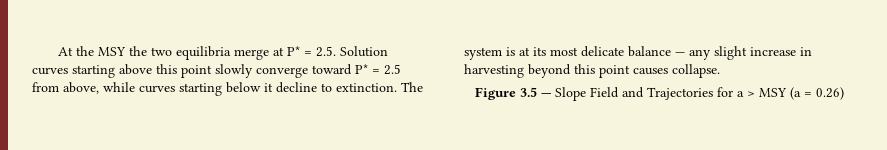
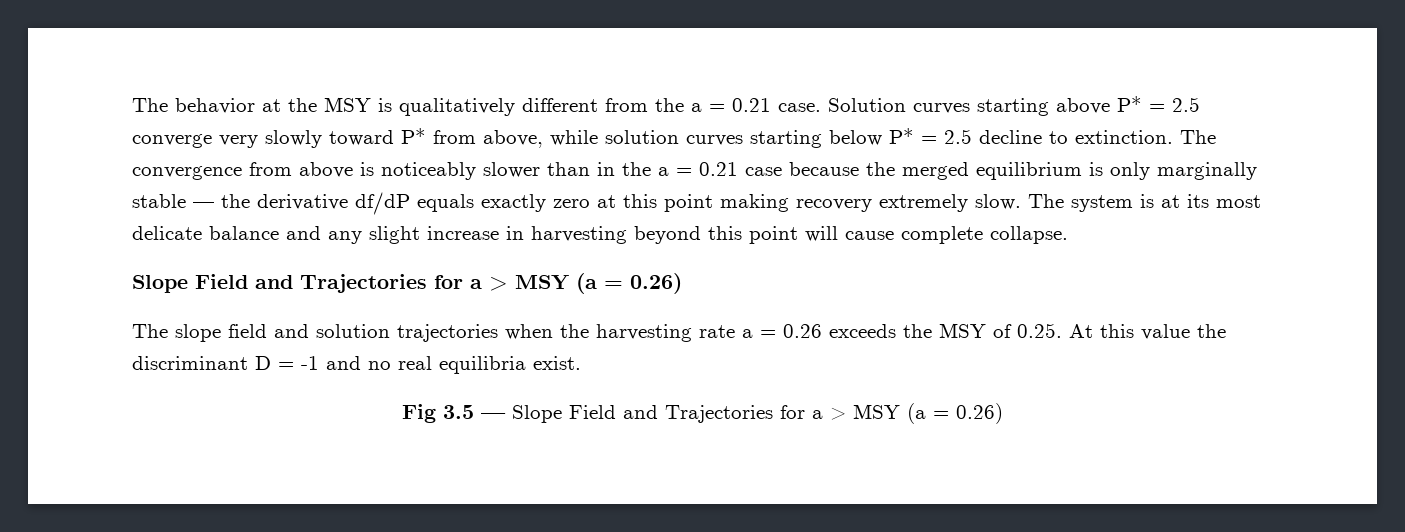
[57,46,388,60] [32,64,401,78] At the MSY the two equilibria merge at P* = 2.5. Solution curves starting above this point slowly converge toward P* = 2.5 -> [132,96,1200,116] [132,128,426,148] The behavior at the MSY is qualitatively different from the a = 0.21 case. Solution curves starting above P* = 2.5 converge very slowly toward P*
(135, 87) none -> [605,130,679,144] solution
[264,83,273,92] it -> [889,128,972,144] P* = 2.5
(423, 87) none -> [132,162,1257,180] [132,192,1064,215] convergence from above is noticeably slower than in the a = 0.21 case because the merged equilibrium is only marginally stable — the derivative df/dP equals exactly zero at this point making recovery extremely slow. The
[675,52,685,56] — -> [286,226,321,240] and
[633,64,720,78] [475,87,516,100] causes collapse. // Figure -> [805,226,1068,244] [132,273,682,294] [132,323,1226,342] [132,356,581,374] [402,404,436,423] will cause complete collapse. // Slope Field and Trajectories for a > MSY (a = 0.26) // The slope field and solution trajectories when the harvesting rate a = 0.26 exceeds the MSY of 0.25. At this value the discriminant D = -1 and no real equilibria exist. // Fig

